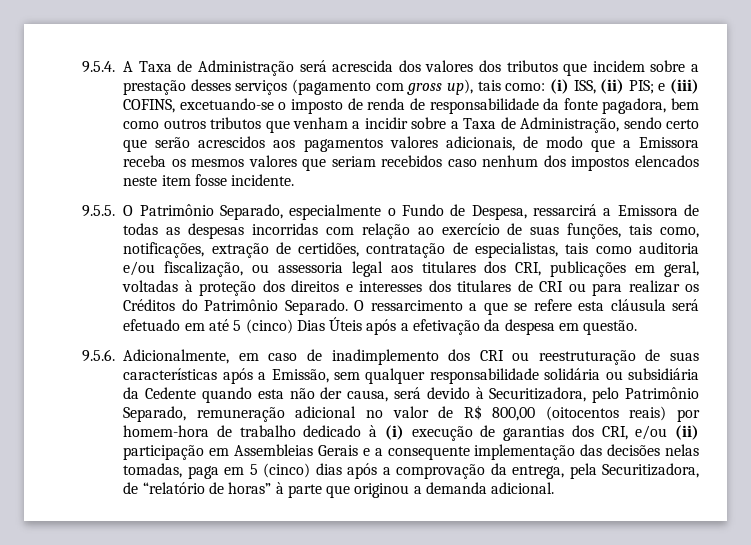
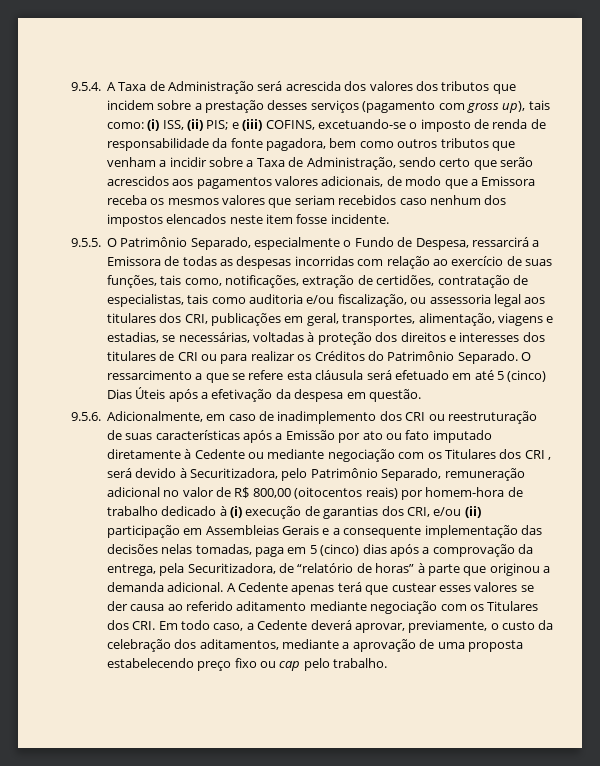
(699, 269) none -> [342,313,554,326] [106,332,250,343] transportes, alimentação, viagens e estadias, se necessárias,
[271,368,699,384] [123,387,389,403] Emissão, sem qualquer responsabilidade solidária ou subsidiária da Cedente quando esta não der causa, -> [285,430,492,443] [106,449,552,462] Emissão por ato ou fato imputado diretamente à Cedente ou mediante negociação com os Titulares dos CRI ,
(555, 488) none -> [226,582,534,595] [106,601,539,614] [106,620,554,633] [106,639,523,652] [106,658,388,671] A Cedente apenas terá que custear esses valores se der causa ao referido aditamento mediante negociação com os Titulares dos CRI. Em todo caso, a Cedente deverá aprovar, previamente, o custo da celebração dos aditamentos, mediante a aprovação de uma proposta estabelecendo preço fixo ou cap pelo trabalho.

